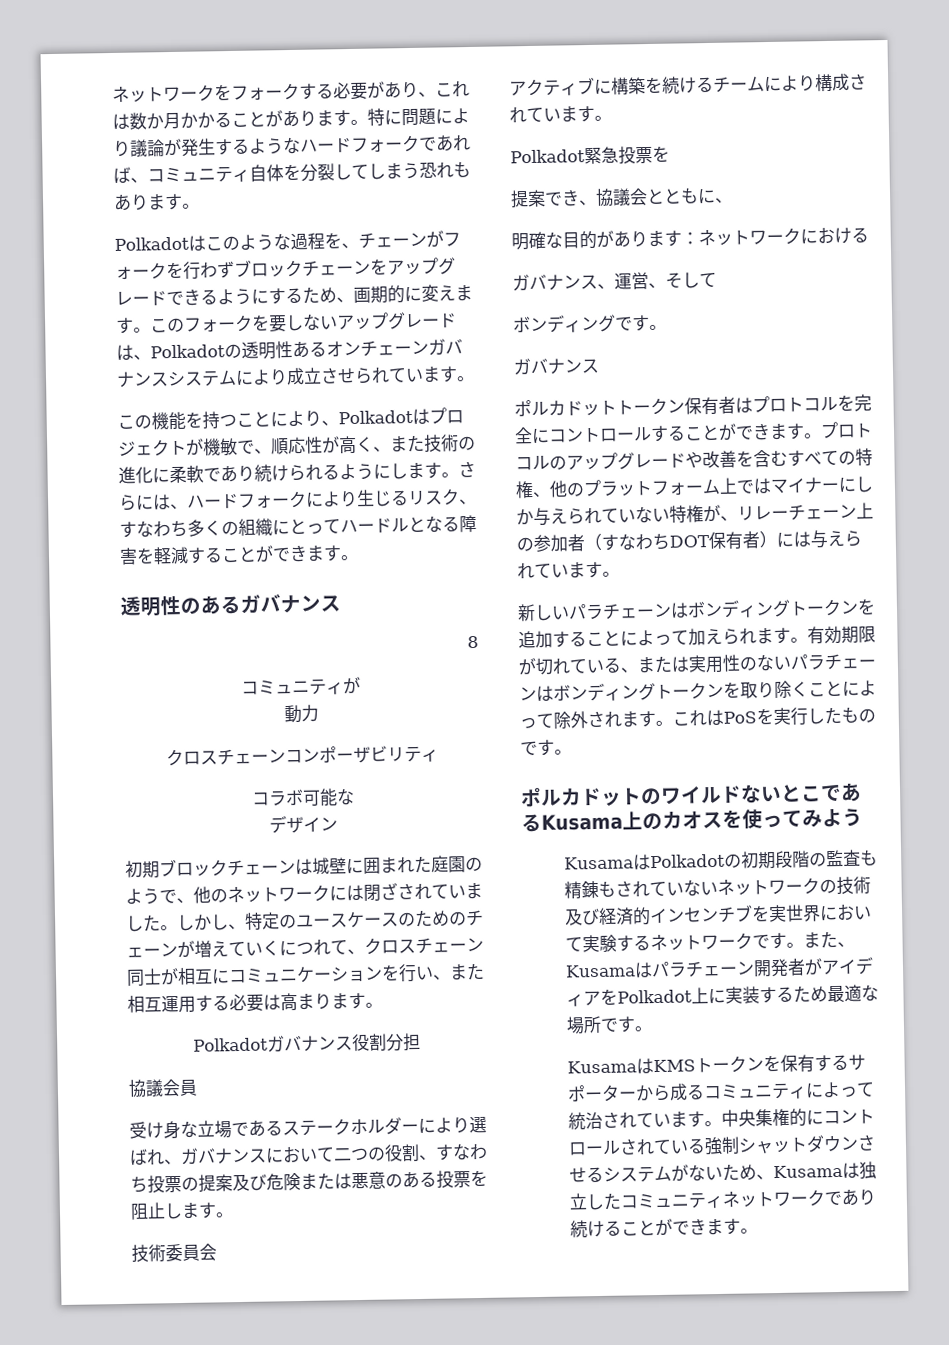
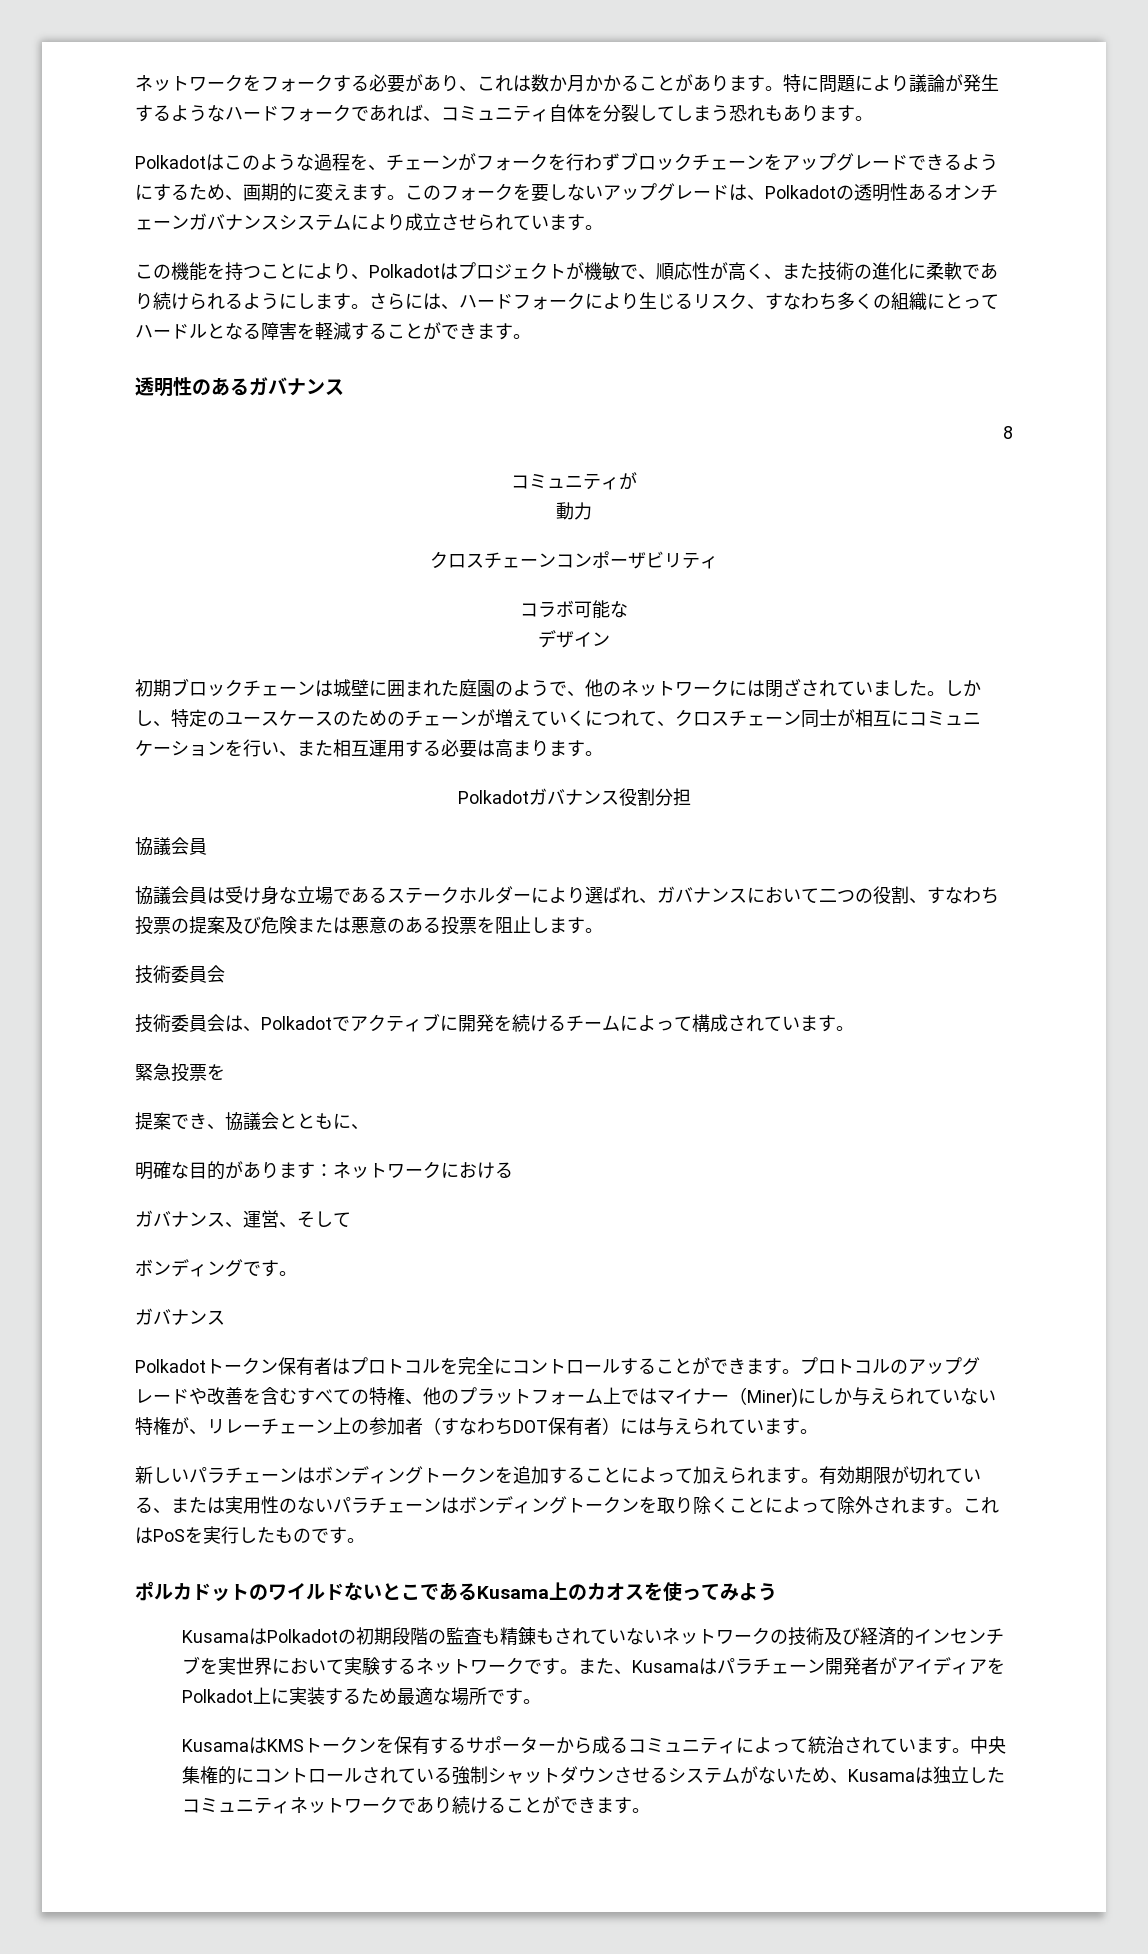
(198, 1087) none -> [135,886,225,905] 協議会員は
(217, 1252) none -> [135,1014,350,1033] 技術委員会は、Polkadotで
[611,77,646,95] 構築 -> [458,1014,494,1032] 開発
[798,75,816,92] り -> [656,1016,692,1031] って
[510,149,585,164] Polkadot -> (854, 1028) none
[514,400,617,417] ポルカドット -> [135,1359,206,1373] Polkadot
(840, 487) none -> [729,1387,798,1408] （Miner)

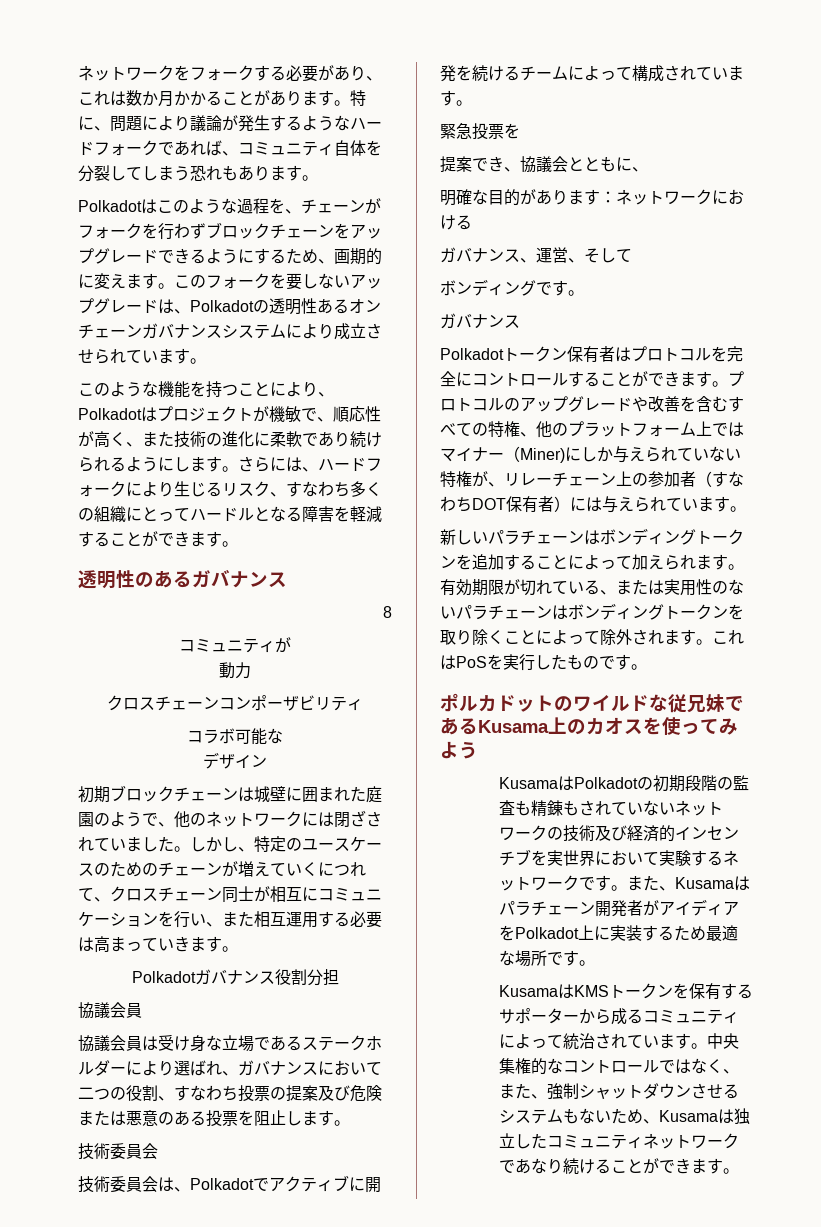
(819, 83) none -> [94,126,110,131] 、
(171, 271) none -> [110,381,158,397] ような
[531,740,549,757] り -> [126,936,190,952] っていき
[363,1583,420,1600] いとこ -> [668,694,725,713] 従兄妹
[236,1767,453,1784] にコントロールされている -> [547,1058,740,1074] [499,1083,548,1099] なコントロールではなく、また、
[740,1766,759,1784] が -> [563,1108,580,1124] も
(435, 1805) none -> [531,1158,548,1174] な

